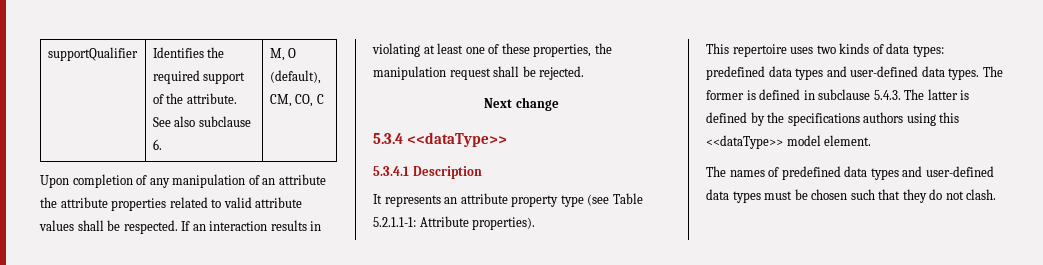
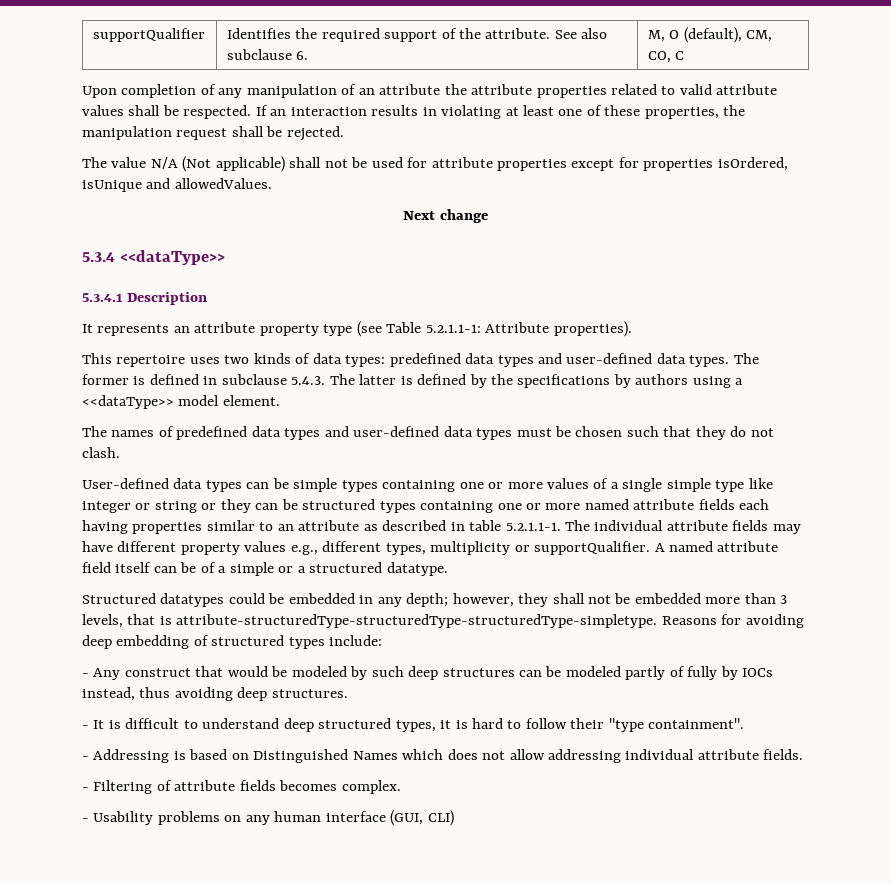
(585, 73) none -> [82,156,788,172] [82,178,272,192] // The value N/A (Not applicable) shall not be used for attribute properties except for properties isOrdered, isUnique and allowedValues.
(860, 119) none -> [613,374,631,388] by
[939,112,960,123] this -> [735,378,744,385] a
(997, 194) none -> [82,478,773,492] [82,499,770,513] [82,520,801,534] [82,541,779,555] [82,562,448,576] [82,593,788,607] [82,614,804,628] [82,635,383,649] [82,666,774,680] [82,687,348,701] [82,718,745,732] [82,749,804,763] [82,780,401,794] [82,810,454,826] // User-defined data types can be simple types containing one or more values of a single simple type like integer or string or they can be structured types containing one or more named attribute fields each having properties similar to an attribute as described in table 5.2.1.1-1. The individual attribute fields may have different property values e.g., different types, multiplicity or supportQualifier. A named attribute field itself can be of a simple or a structured datatype. // Structured datatypes could be embedded in any depth; however, they shall not be embedded more than 3 levels, that is attribute-structuredType-structuredType-structuredType-simpletype. Reasons for avoiding deep embedding of structured types include: // - Any construct that would be modeled by such deep structures can be modeled partly of fully by IOCs instead, thus avoiding deep structures. // - It is difficult to understand deep structured types, it is hard to follow their "type containment". // - Addressing is based on Distinguished Names which does not allow addressing individual attribute fields. // - Filtering of attribute fields becomes complex. // - Usability problems on any human interface (GUI, CLI)

